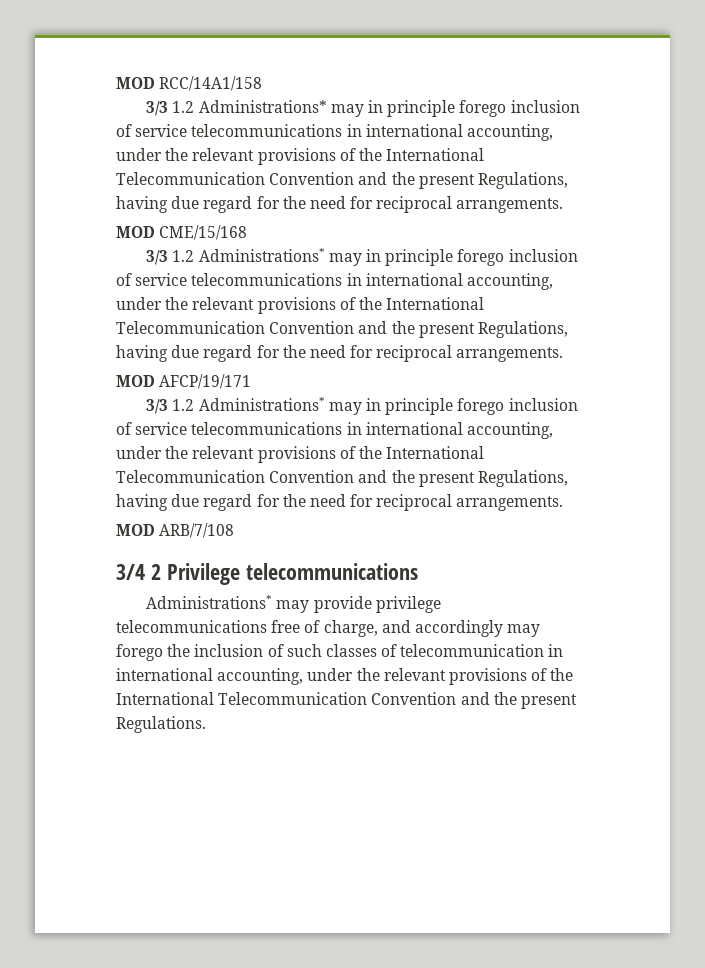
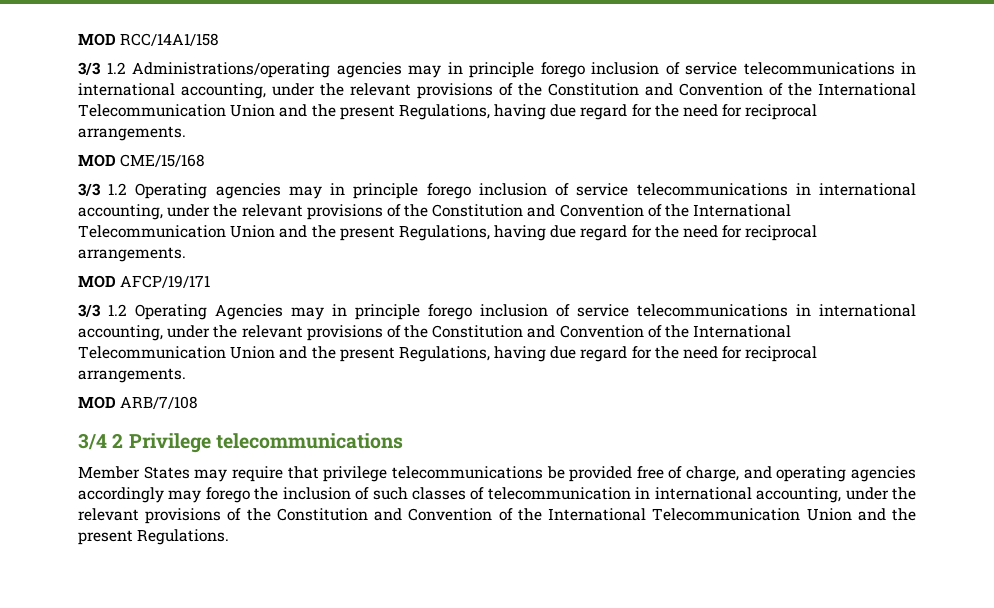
[198,100,327,113] Administrations* -> [132,62,402,78] Administrations/operating agencies
[386,148,485,161] [116,172,355,185] International Telecommunication Convention -> [548,83,916,96] [78,104,276,117] Constitution and Convention of the International Telecommunication Union
[198,248,325,262] Administrations* -> [135,183,281,199] Operating agencies
[386,297,485,310] [116,321,355,334] International Telecommunication Convention -> [432,204,792,217] [78,225,276,238] Constitution and Convention of the International Telecommunication Union
[198,397,325,411] Administrations* -> [135,304,283,320] Operating Agencies
[386,446,485,459] [116,470,355,483] International Telecommunication Convention -> [432,325,792,338] [78,346,276,359] Constitution and Convention of the International Telecommunication Union
[146,595,441,613] [116,620,267,633] Administrations* may provide privilege telecommunications -> [78,466,633,482] Member States may require that privilege telecommunications be provided
(411, 626) none -> [776,466,916,482] operating agencies
[116,692,457,705] International Telecommunication Convention -> [276,508,852,521] Constitution and Convention of the International Telecommunication Union

